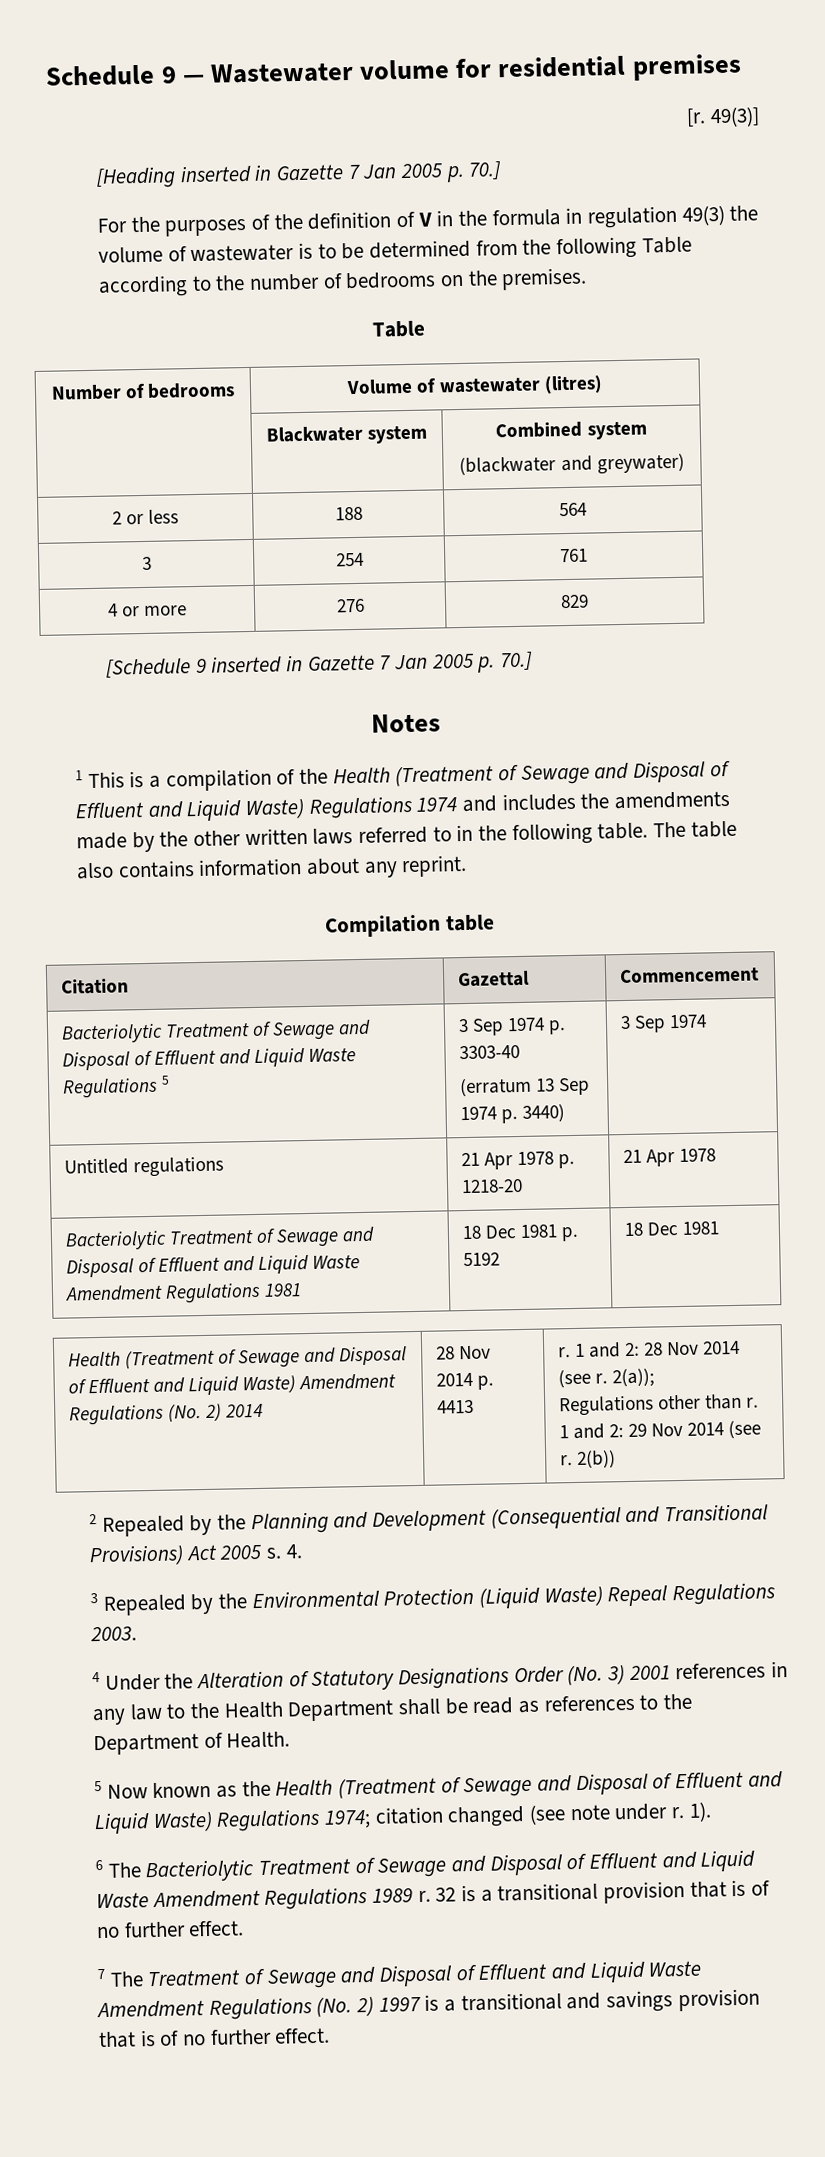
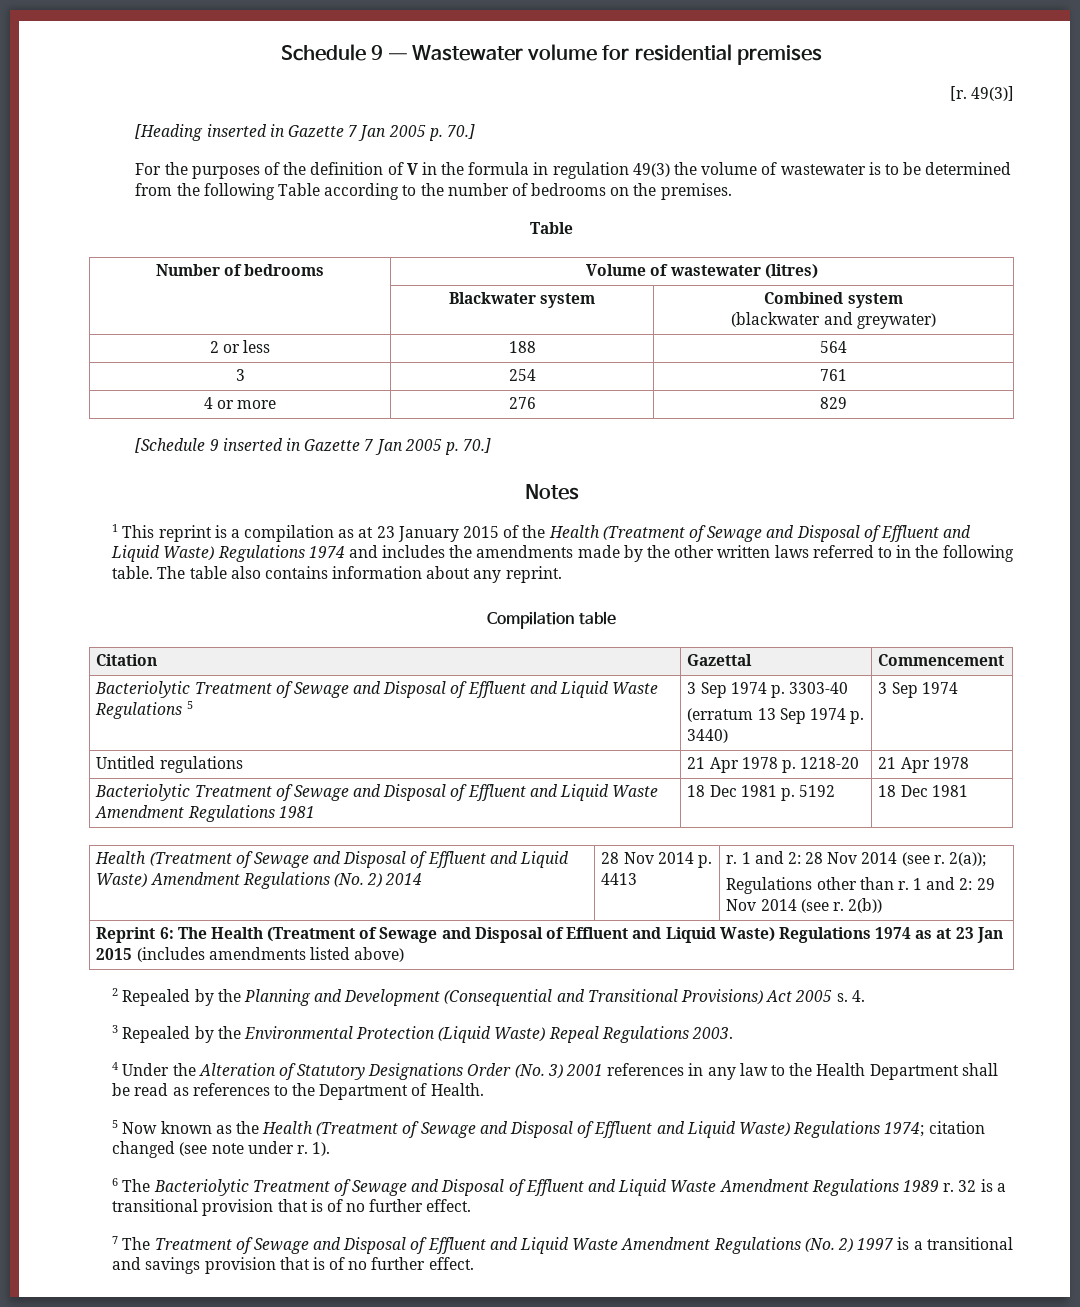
(125, 780) none -> [158,525,212,542] reprint
(272, 780) none -> [338,526,500,542] as at 23 January 2015
(616, 1459) none -> [96,927,1003,943] [96,947,405,962] // Reprint 6: The Health (Treatment of Sewage and Disposal of Effluent and Liquid Waste) Regulations 1974 as at 23 Jan 2015 (includes amendments listed above)

